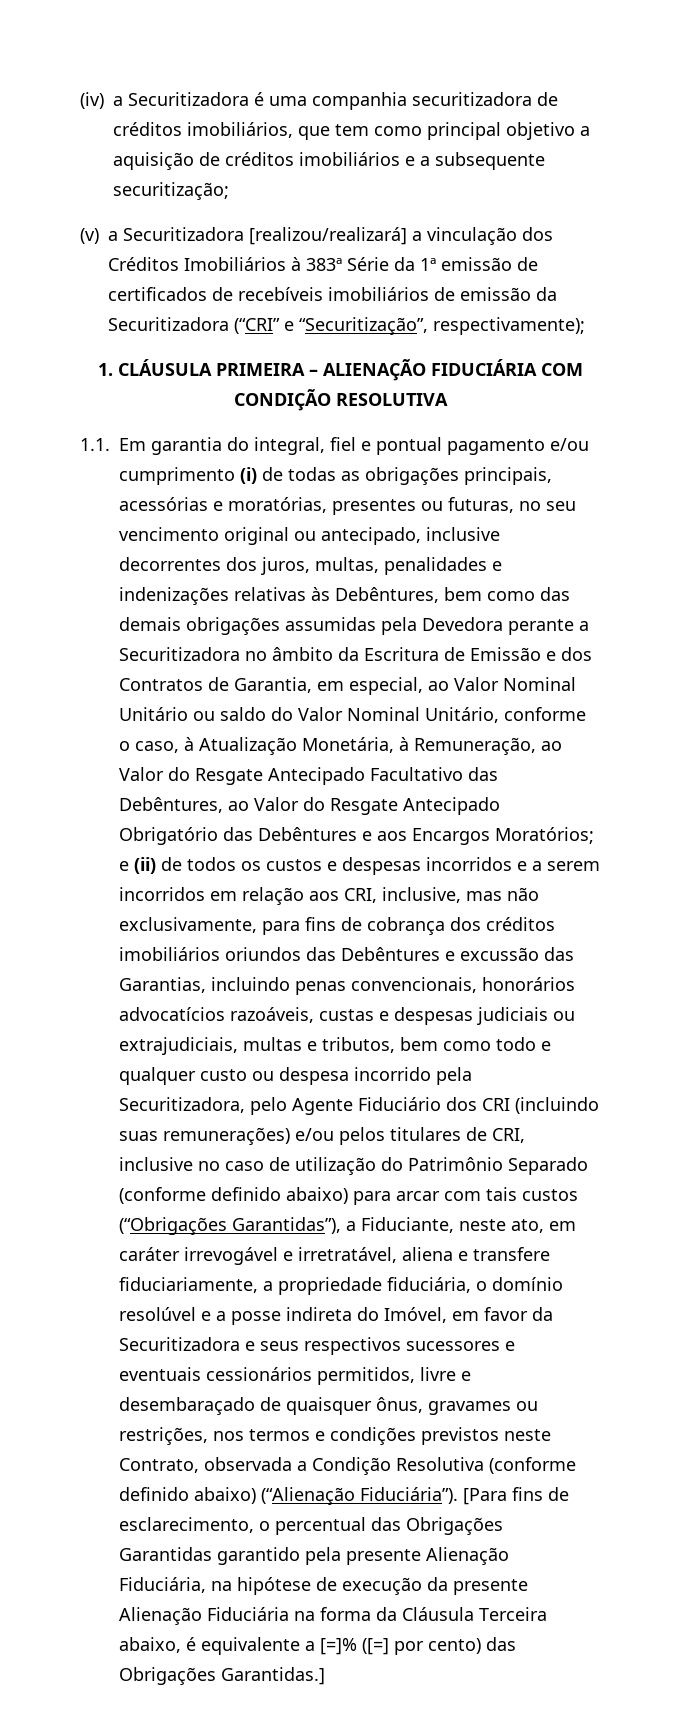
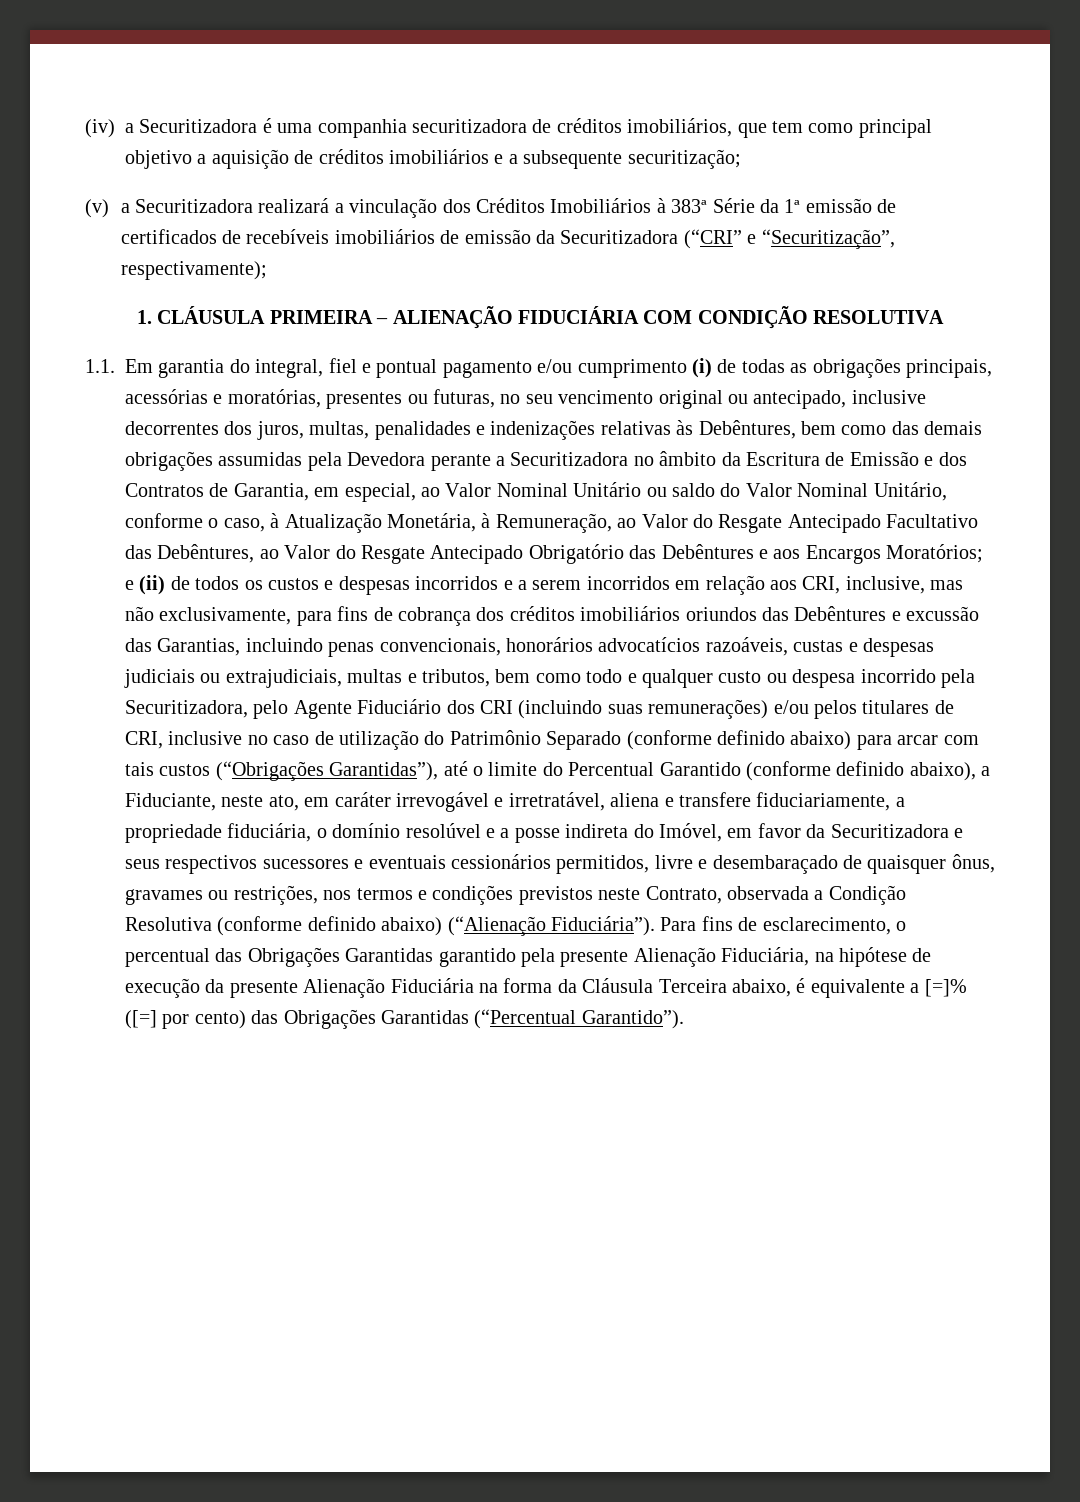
[249,227,407,245] [realizou/realizará] -> [258,198,330,213] realizará
(341, 1225) none -> [443,761,976,781] até o limite do Percentual Garantido (conforme definido abaixo),
[463,1488,507,1505] [Para -> [660,917,697,931] Para
[221,1667,325,1685] Garantidas.] -> [381,1009,684,1029] Garantidas (“Percentual Garantido”).

